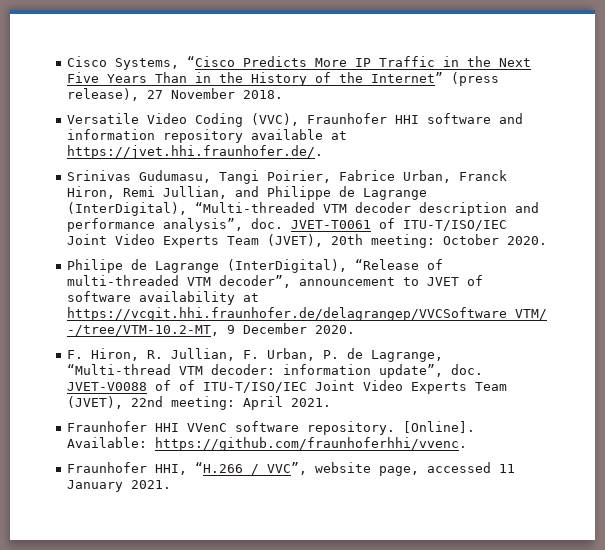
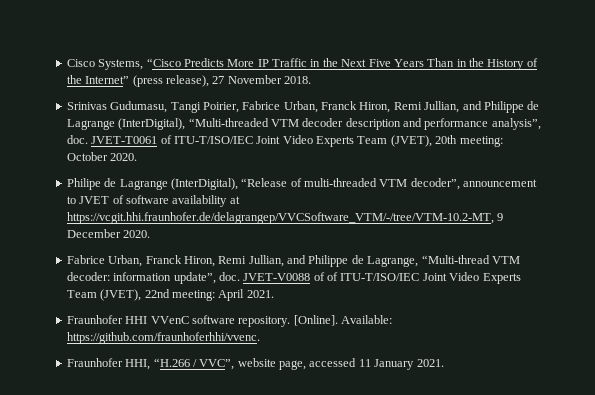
[67,113,524,127] [67,129,348,143] [67,145,324,159] // Versatile Video Coding (VVC), Fraunhofer HHI software and information repository available at https://jvet.hhi.fraunhofer.de/. -> (311, 80) none
[67,348,340,361] F. Hiron, R. Jullian, F. Urban, P. -> [66,255,349,267] Fabrice Urban, Franck Hiron, Remi Jullian, and Philippe

